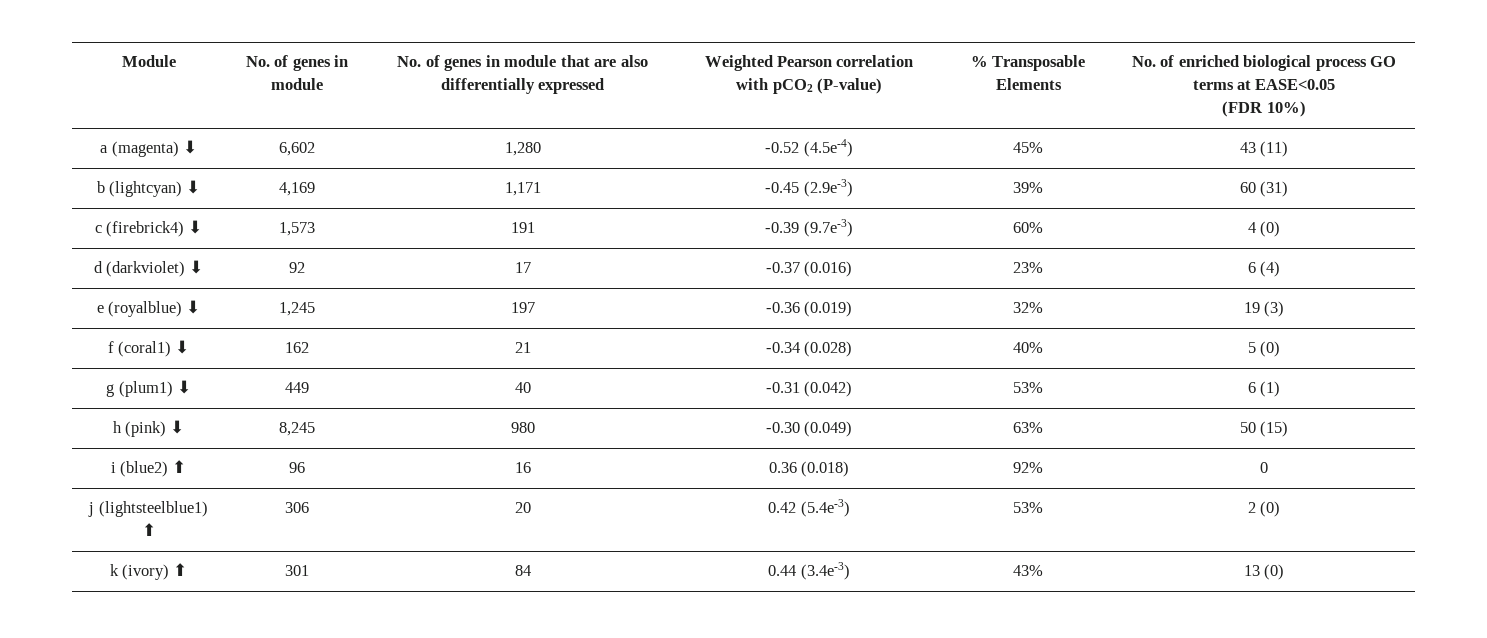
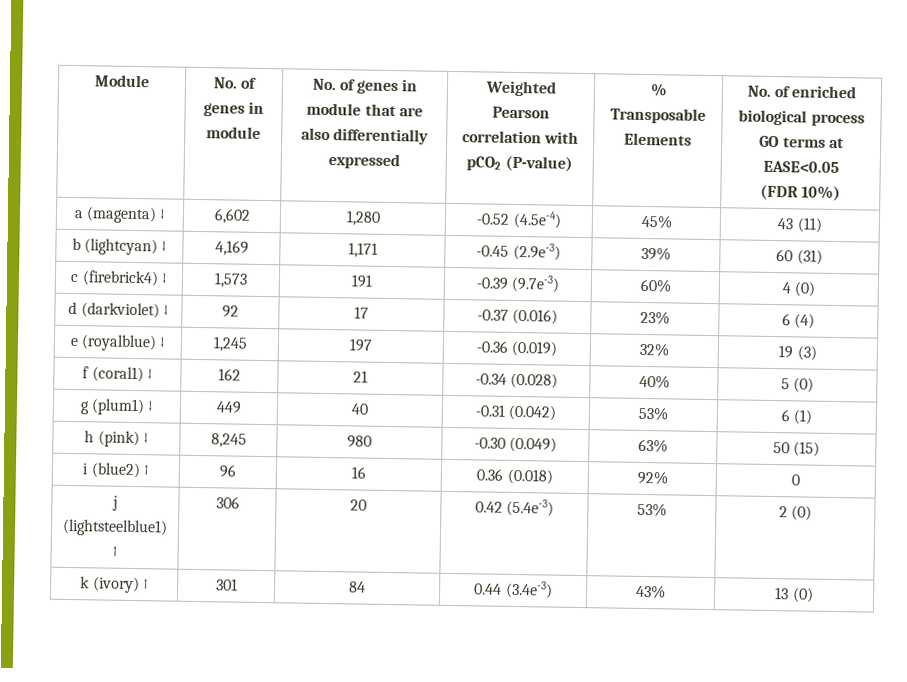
[182,140,197,154] ⬇ -> [159,208,167,220] ↓
[186,180,201,194] ⬇ -> [161,240,168,252] ↓
[188,220,203,234] ⬇ -> [160,272,168,284] ↓
[189,260,204,274] ⬇ -> [162,304,169,316] ↓
[186,300,201,314] ⬇ -> [159,336,167,348] ↓
[175,340,190,354] ⬇ -> [146,368,153,380] ↓
[176,380,191,394] ⬇ -> [147,400,155,412] ↓
[170,420,185,434] ⬇ -> [142,432,149,444] ↓
[172,460,187,473] ⬆ -> [142,464,150,476] ↑
[141,523,156,536] ⬆ -> [111,545,118,557] ↑
[173,563,188,576] ⬆ -> [142,578,149,590] ↑

